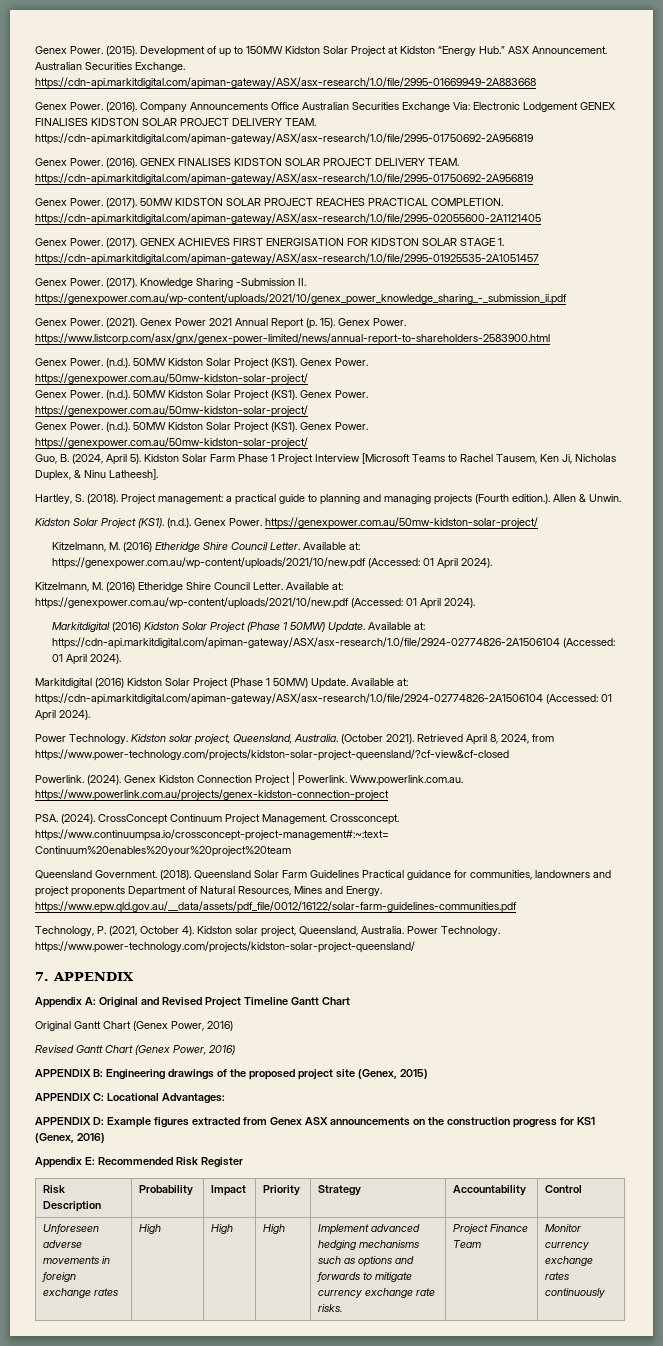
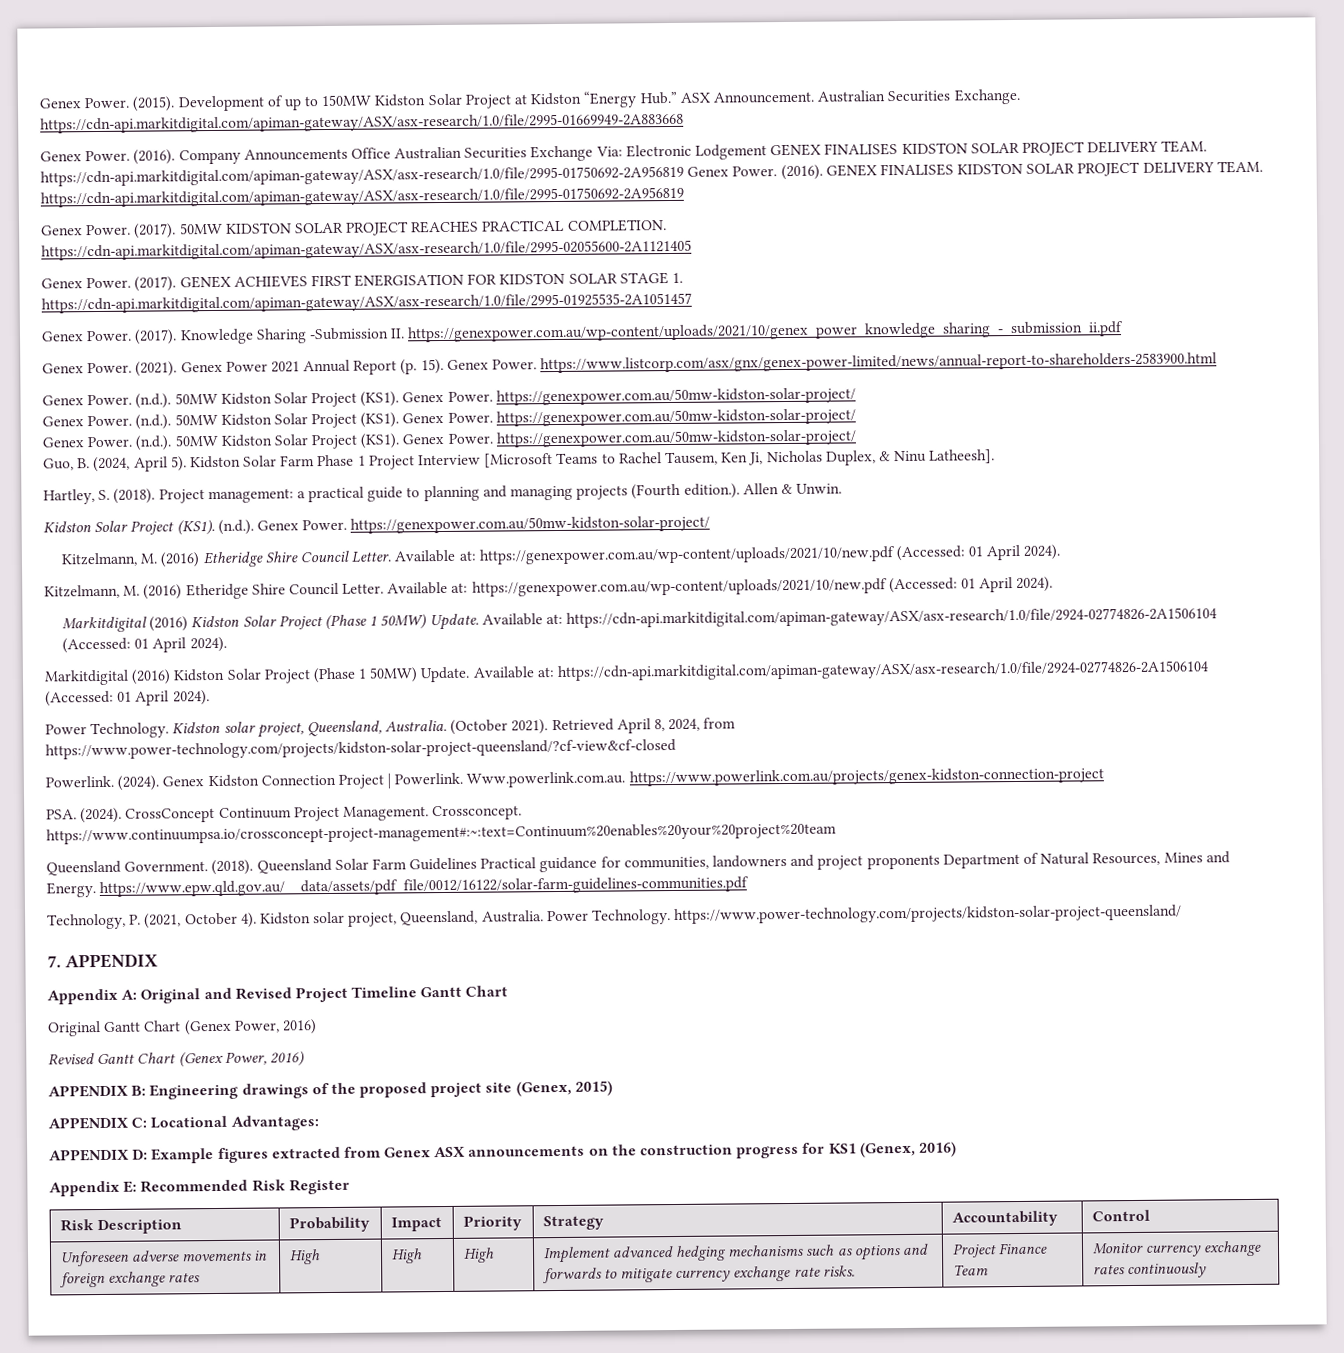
(533, 139) // -> (684, 176) none

